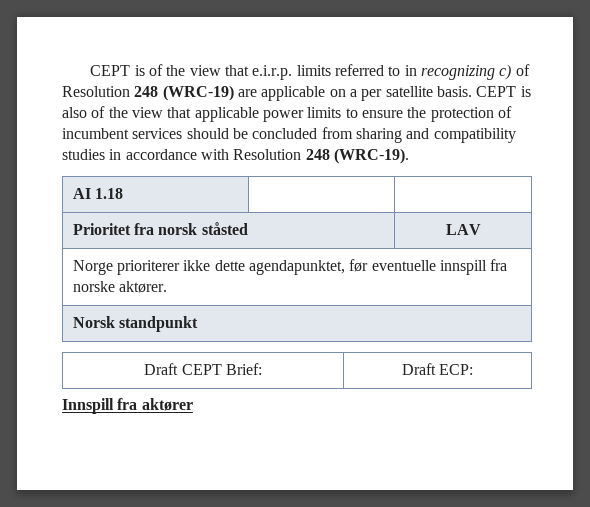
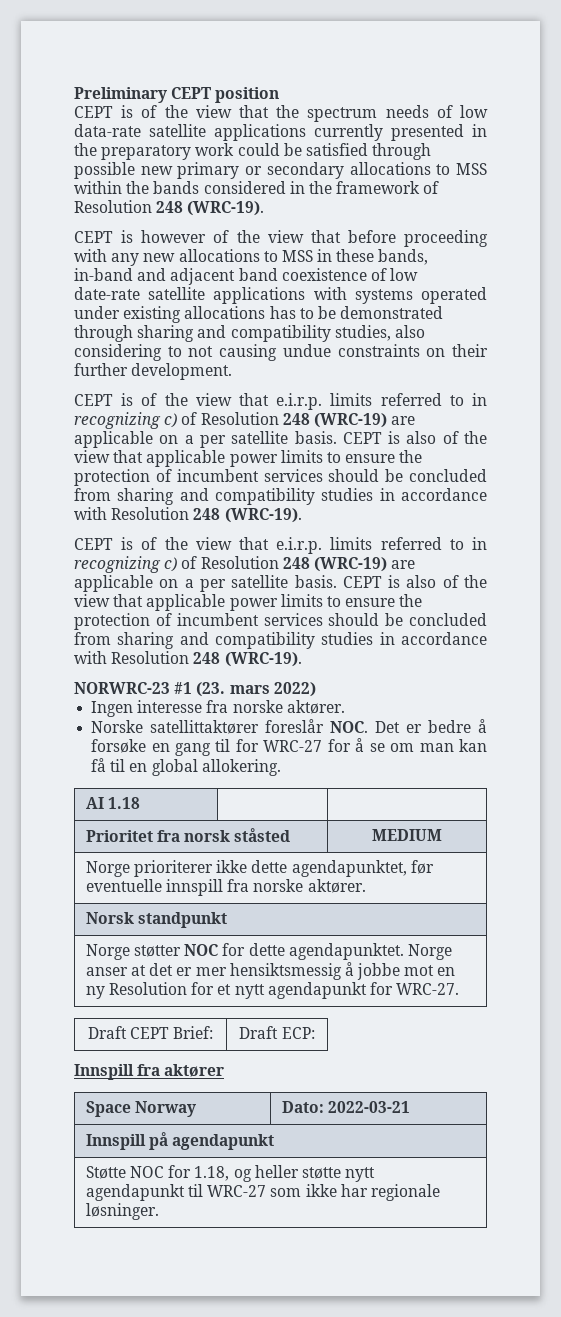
(90, 70) none -> [74,87,280,103] [74,105,488,122] [74,124,487,141] [74,143,432,160] [74,162,488,179] [74,181,440,194] [74,200,265,216] [74,230,488,247] [74,249,429,266] [74,268,419,285] [74,287,487,304] [74,306,444,323] [74,325,425,342] [74,344,489,361] [74,363,233,380] Preliminary CEPT position // CEPT is of the view that the spectrum needs of low data-rate satellite applications currently presented in the preparatory work could be satisfied through possible new primary or secondary allocations to MSS within the bands considered in the framework of Resolution 248 (WRC-19). // CEPT is however of the view that before proceeding with any new allocations to MSS in these bands, in-band and adjacent band coexistence of low date-rate satellite applications with systems operated under existing allocations has to be demonstrated through sharing and compatibility studies, also considering to not causing undue constraints on their further development. //
(409, 156) none -> [74,537,487,554] [74,556,416,573] [74,575,488,592] [74,594,423,611] [74,613,487,630] [74,632,487,649] [74,651,302,667] [74,682,316,697] [91,700,345,717] [91,719,487,734] [91,738,487,756] [91,758,281,776] // CEPT is of the view that e.i.r.p. limits referred to in recognizing c) of Resolution 248 (WRC-19) are applicable on a per satellite basis. CEPT is also of the view that applicable power limits to ensure the protection of incumbent services should be concluded from sharing and compatibility studies in accordance with Resolution 248 (WRC-19). // NORWRC-23 #1 (23. mars 2022) // Ingen interesse fra norske aktører. // Norske satellittaktører foreslår NOC. Det er bedre å forsøke en gang til for WRC-27 for å se om man kan få til en global allokering.
[445,224,481,235] LAV -> [372,829,442,841] MEDIUM
(199, 324) none -> [85,943,452,960] [85,962,456,980] [85,982,460,999] // Norge støtter NOC for dette agendapunktet. Norge anser at det er mer hensiktsmessig å jobbe mot en ny Resolution for et nytt agendapunkt for WRC-27.
(193, 404) none -> [85,1101,196,1117] [281,1101,410,1113] [85,1132,275,1150] [85,1165,376,1182] [85,1184,440,1201] [85,1203,159,1220] // Space Norway | Dato: 2022-03-21 // Innspill på agendapunkt // Støtte NOC for 1.18, og heller støtte nytt agendapunkt til WRC-27 som ikke har regionale løsninger.

